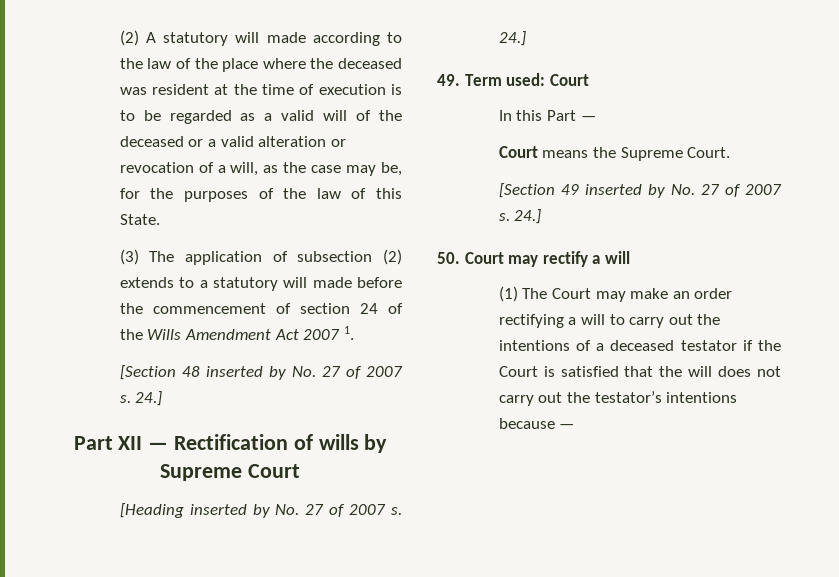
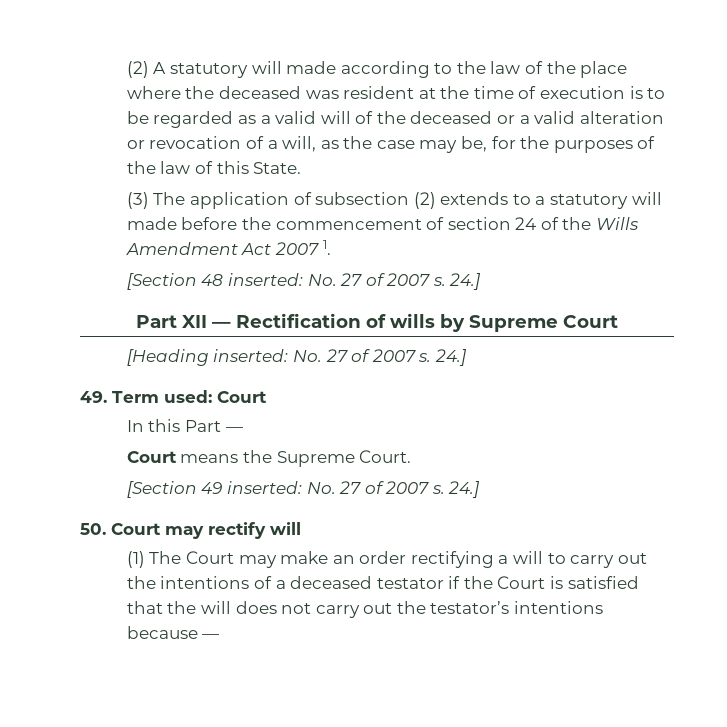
[205,366,286,380] inserted by -> [227,273,303,286] inserted:
[189,504,270,518] inserted by -> [213,349,289,362] inserted:
[584,184,665,198] inserted by -> [226,481,302,494] inserted:
[592,255,601,264] a -> (266, 530) none

